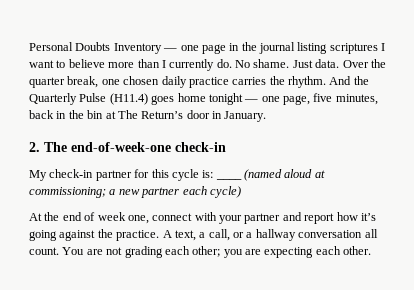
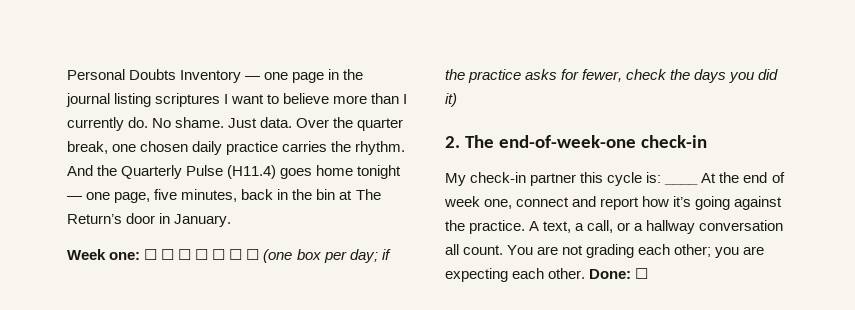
(267, 116) none -> [67,249,391,263] [445,69,779,83] [445,93,457,107] // Week one: ☐ ☐ ☐ ☐ ☐ ☐ ☐ (one box per day; if the practice asks for fewer, check the days you did it)
[134,169,150,178] for -> (577, 179) none
[244,169,325,181] [29,186,241,198] (named aloud at commissioning; a new partner each cycle) // -> (699, 184) none
[194,212,281,224] with your partner -> (570, 202) none
(372, 250) none -> [589,268,649,279] Done: ☐

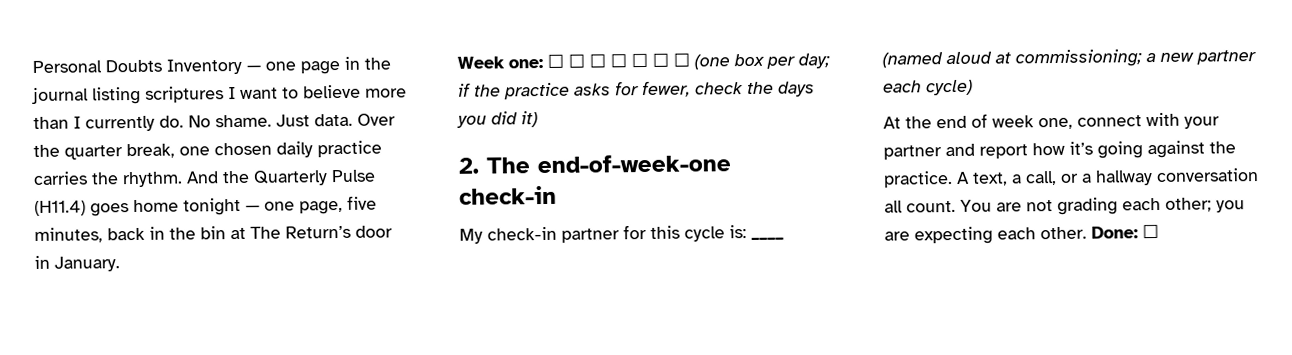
(577, 179) none -> [623,224,647,240] for
(699, 184) none -> [882,49,1256,68] [883,79,973,96] (named aloud at commissioning; a new partner each cycle) //
(570, 202) none -> [1146,112,1220,129] [883,145,942,160] with your partner

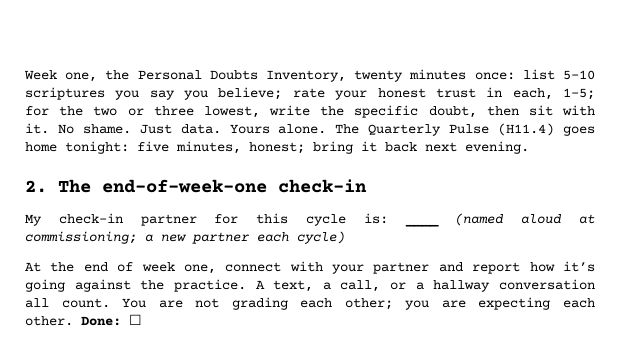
[32,56,391,75] [31,84,407,105] [33,113,396,132] [33,140,382,160] [33,170,250,188] Personal Doubts Inventory — one page in the journal listing scriptures I want to believe more than I currently do. No shame. Just data. Over the quarter break, one chosen daily practice carries the rhythm. And the -> [24,69,595,82] [25,87,596,100] [25,105,596,118] [25,123,360,134] Week one, the Personal Doubts Inventory, twenty minutes once: list 5–10 scriptures you say you believe; rate your honest trust in each, 1–5; for the two or three lowest, write the specific doubt, then sit with it. No shame. Just data. Yours alone. The
[183,195,377,216] [34,225,393,243] [34,255,120,272] [457,52,830,70] [458,80,815,100] [456,111,538,128] tonight — one page, five minutes, back in the bin at The Return’s door in January. // Week one: ☐ ☐ ☐ ☐ ☐ ☐ ☐ (one box per day; if the practice asks for fewer, check the days you did it) -> [65,141,529,154] tonight: five minutes, honest; bring it back next evening.

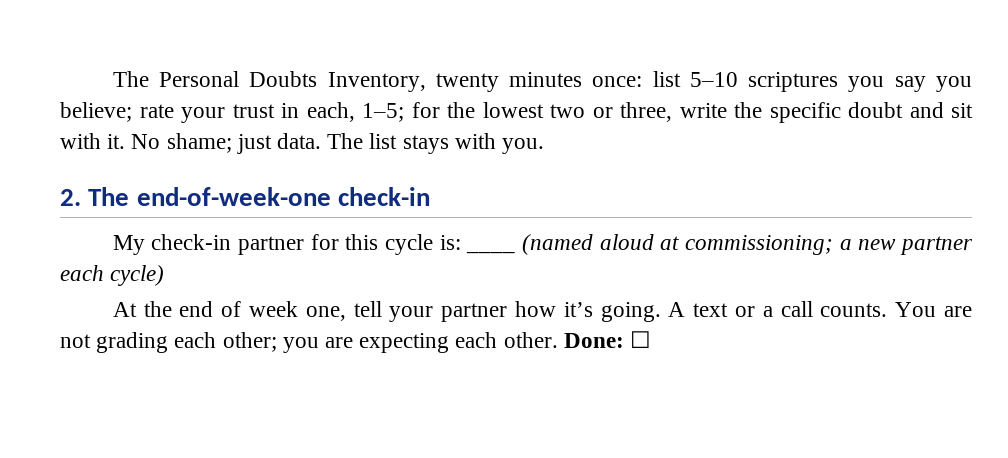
[24,70,130,82] Week one, the -> [112,71,149,87] The
[377,88,426,98] honest -> (225, 115) none
(84, 111) none -> [482,102,544,118] lowest
[153,106,260,118] three lowest, -> [620,102,672,122] three,
[428,106,519,118] doubt, then -> [848,102,944,118] doubt and
[82,123,596,136] [25,141,529,154] shame. Just data. Yours alone. The Quarterly Pulse (H11.4) goes home tonight: five minutes, honest; bring it back next evening. -> [166,133,545,154] shame; just data. The list stays with you.
[225,261,595,274] [25,279,595,292] [25,298,110,308] connect with your partner and report how it’s going against the practice. A text, a call, or a hallway conversation all count. -> [353,301,888,322] tell your partner how it’s going. A text or a call counts.

